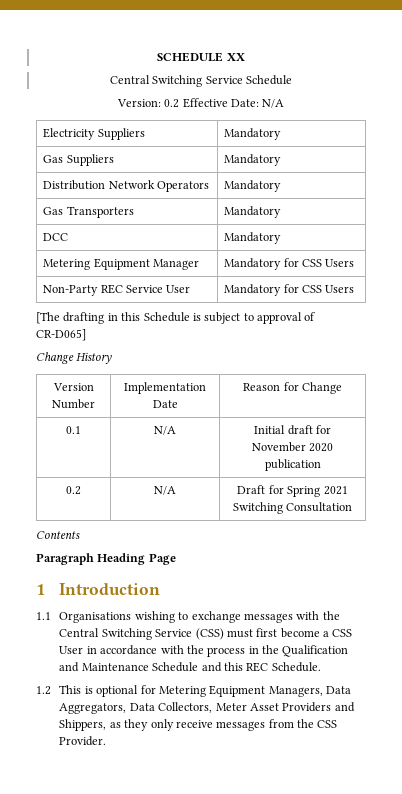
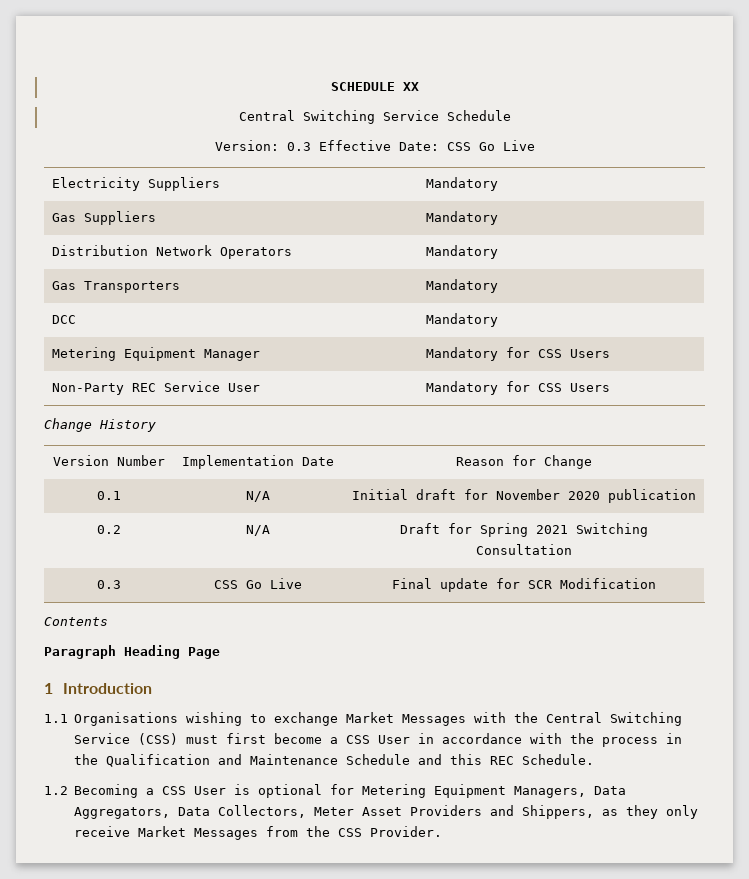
[164,99,180,108] 0.2 -> [286,142,311,151] 0.3
[262,99,285,108] N/A -> [446,140,535,151] CSS Go Live
[36,312,316,324] [36,329,86,341] // [The drafting in this Schedule is subject to approval of CR-D065] -> (611, 387) none
(353, 507) none -> [96,580,121,589] [214,578,302,589] [392,578,656,592] // 0.3 | CSS Go Live | Final update for SCR Modification
[243,613,293,623] messages -> [346,712,467,726] Market Messages
[59,685,82,694] This -> [74,784,227,798] Becoming a CSS User
[216,721,266,731] messages -> [138,826,259,840] Market Messages

